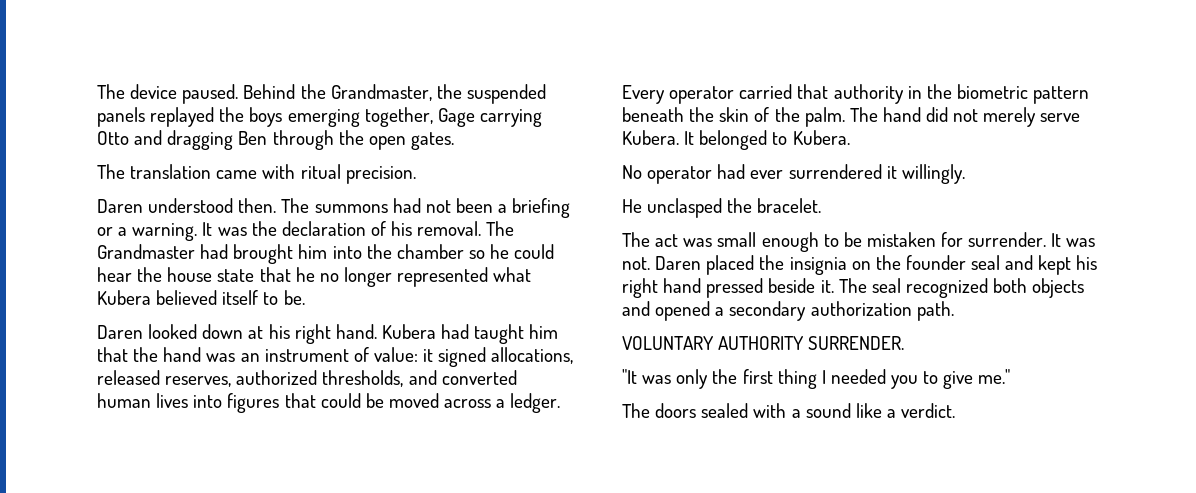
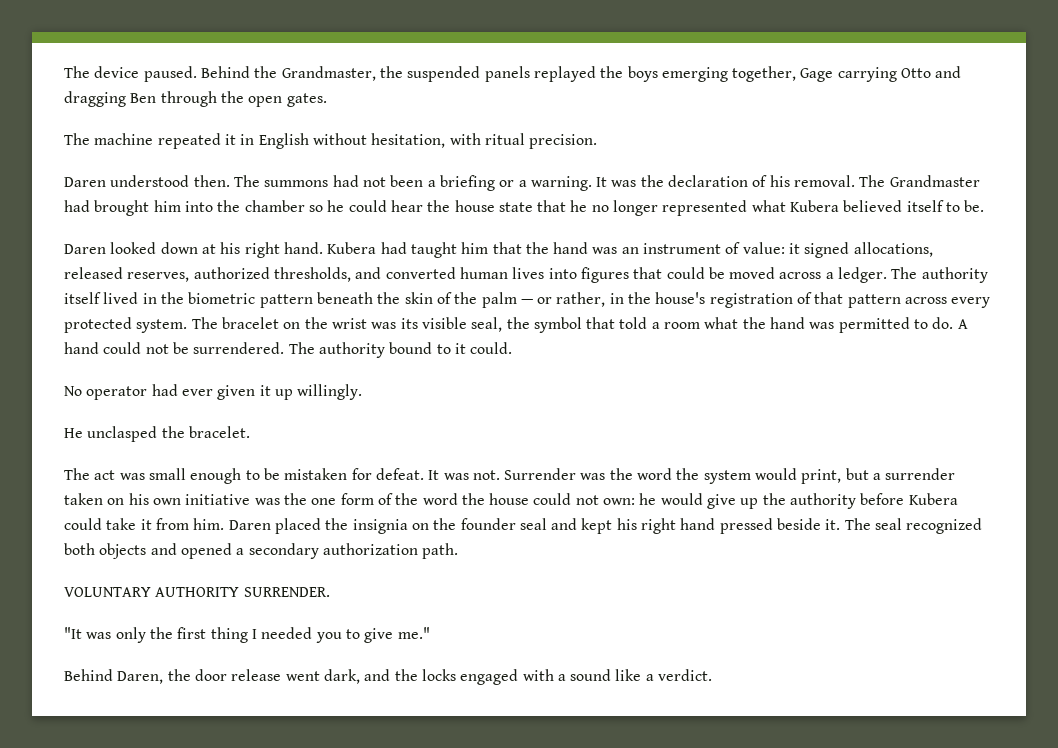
[130,164,258,179] translation came -> [94,133,446,149] machine repeated it in English without hesitation,
[622,84,904,104] Every operator carried that authority -> [891,267,988,283] [64,292,139,304] The authority itself lived
[804,107,1081,127] [622,130,850,150] palm. The hand did not merely serve Kubera. It belonged to Kubera. -> [481,292,991,308] [64,317,968,333] [64,342,513,358] palm — or rather, in the house's registration of that pattern across every protected system. The bracelet on the wrist was its visible seal, the symbol that told a room what the hand was permitted to do. A hand could not be surrendered. The authority bound to it could.
[788,164,897,179] surrendered it -> [217,385,293,400] given it up
[968,232,1047,247] surrender. -> [375,468,424,480] defeat.
(650, 263) none -> [504,468,956,484] [64,493,958,509] [64,518,225,530] Surrender was the word the system would print, but a surrender taken on his own initiative was the one form of the word the house could not own: he would give up the authority before Kubera could take it from him.
[622,403,749,418] The doors sealed -> [64,669,519,685] Behind Daren, the door release went dark, and the locks engaged

